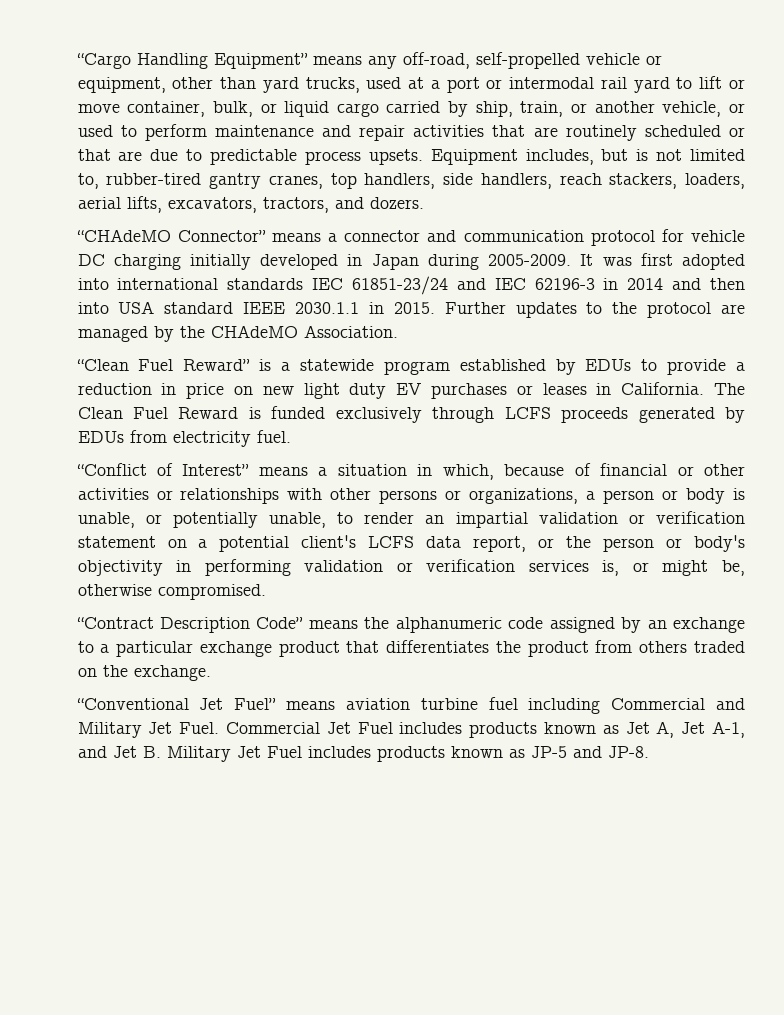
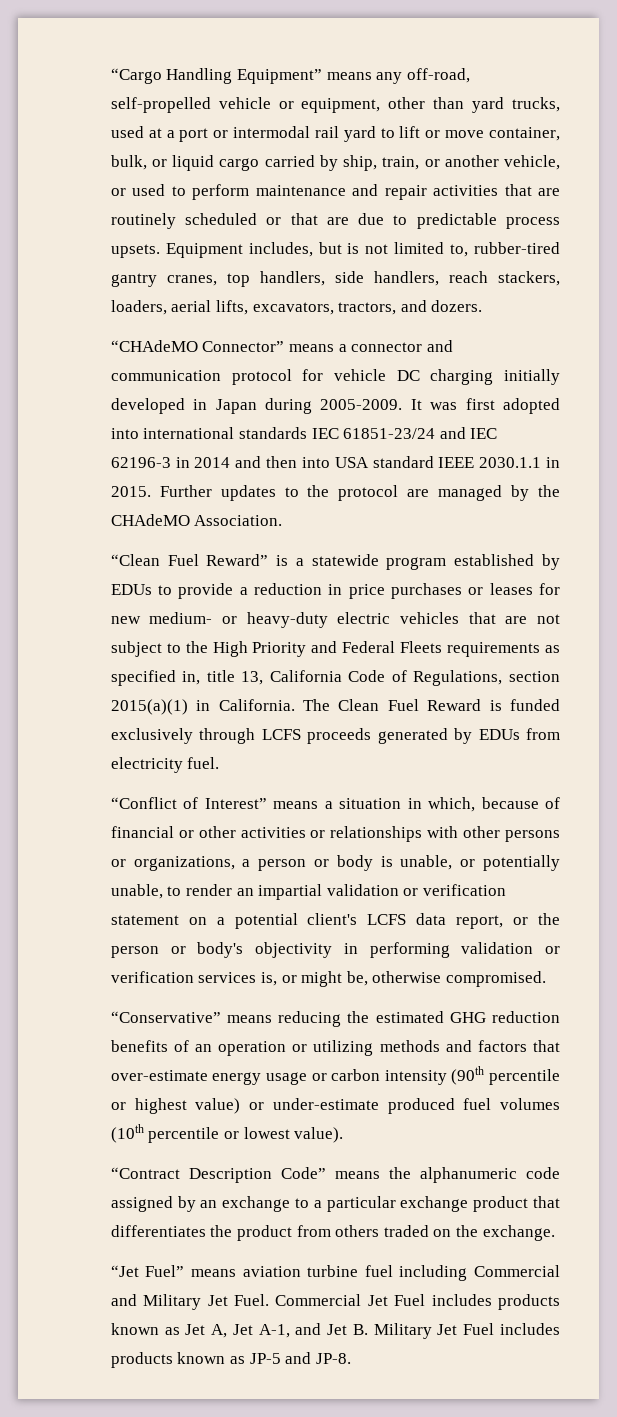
[233,383,587,399] on new light duty EV purchases or leases -> [391,583,560,599] [110,612,561,628] [110,641,561,657] [110,670,561,686] [110,699,188,715] purchases or leases for new medium- or heavy-duty electric vehicles that are not subject to the High Priority and Federal Fleets requirements as specified in, title 13, California Code of Regulations, section 2015(a)(1)
(266, 592) none -> [110,1011,560,1027] [110,1040,560,1056] [110,1066,560,1085] [110,1098,560,1114] [110,1124,344,1143] // “Conservative” means reducing the estimated GHG reduction benefits of an operation or utilizing methods and factors that over-estimate energy usage or carbon intensity (90th percentile or highest value) or under-estimate produced fuel volumes (10th percentile or lowest value).
[76,698,224,710] “Conventional Jet -> [110,1265,139,1277] “Jet

